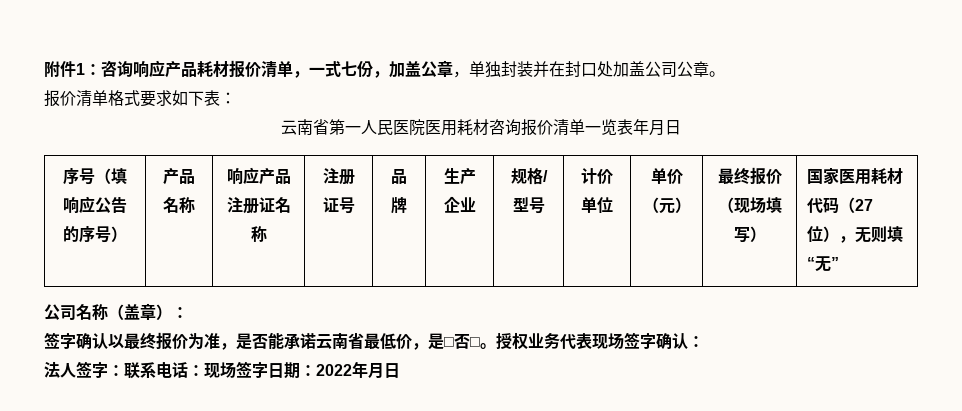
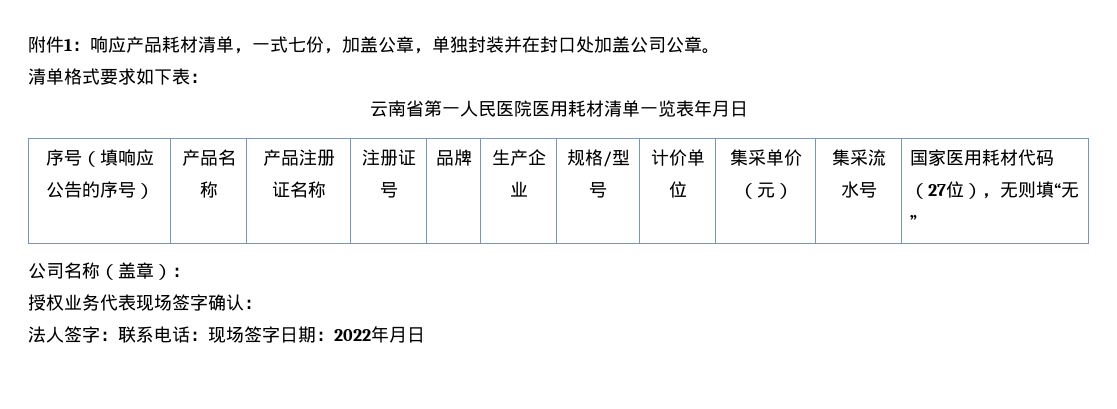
[101,60,133,77] 咨询 -> (90, 46) none
[229,60,261,78] 报价 -> (198, 44) none
[44,90,76,107] 报价 -> (720, 51) none
[489,119,553,136] 咨询报价 -> (604, 108) none
[226,167,259,185] 响应 -> (218, 189) none
(613, 205) none -> [729,149,766,166] 集采
[717,167,782,185] [717,197,782,213] [733,226,766,243] 最终报价（现场填写） -> [831,149,886,166] [840,181,877,198] 集采流水号
[44,332,496,350] 签字确认以最终报价为准，是否能承诺云南省最低价，是□否□。 -> (190, 272) none

